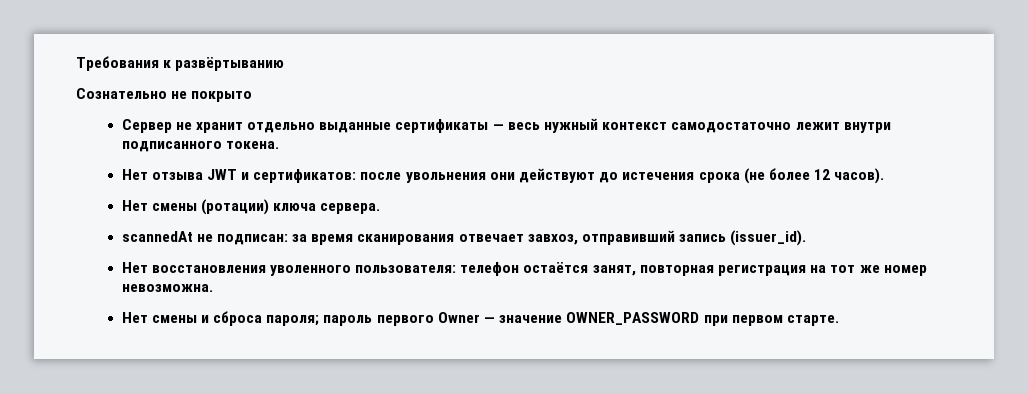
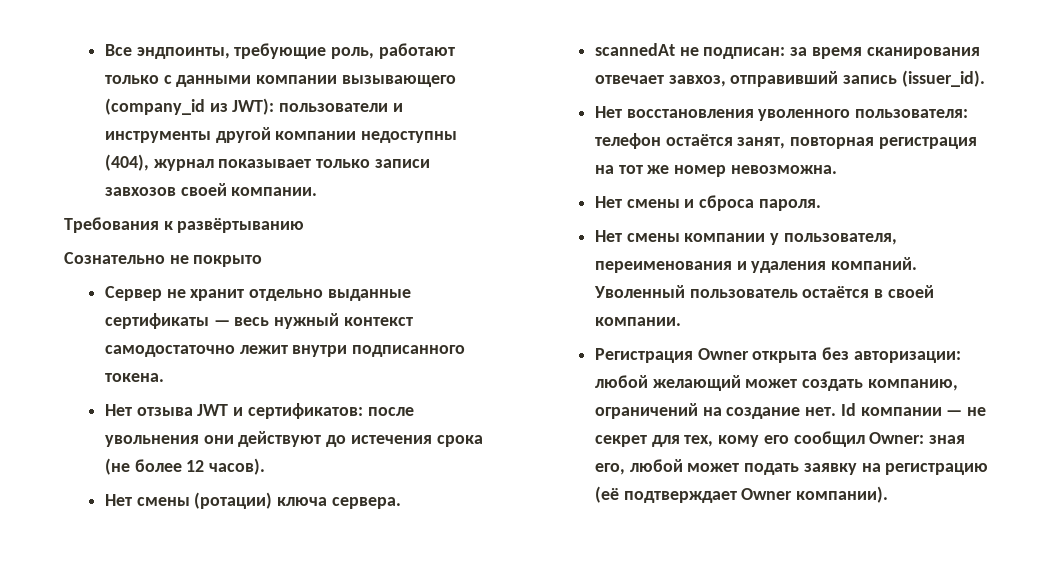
(76, 63) none -> [105,43,455,59] [105,75,456,87] [105,98,403,115] [105,127,458,143] [105,154,430,171] [105,183,318,196] Все эндпоинты, требующие роль, работают только с данными компании вызывающего (company_id из JWT): пользователи и инструменты другой компании недоступны (404), журнал показывает только записи завхозов своей компании. //
[266,312,839,326] пароля; пароль первого Owner — значение OWNER_PASSWORD при первом старте. -> [758,199,821,211] [595,230,897,245] [595,257,918,273] [594,285,934,298] [595,317,682,326] [595,347,961,363] [595,375,958,391] [595,403,987,419] [595,431,966,447] [595,459,989,475] [595,486,889,503] пароля. // Нет смены компании у пользователя, переименования и удаления компаний. Уволенный пользователь остаётся в своей компании. // Регистрация Owner открыта без авторизации: любой желающий может создать компанию, ограничений на создание нет. Id компании — не секрет для тех, кому его сообщил Owner: зная его, любой может подать заявку на регистрацию (её подтверждает Owner компании).

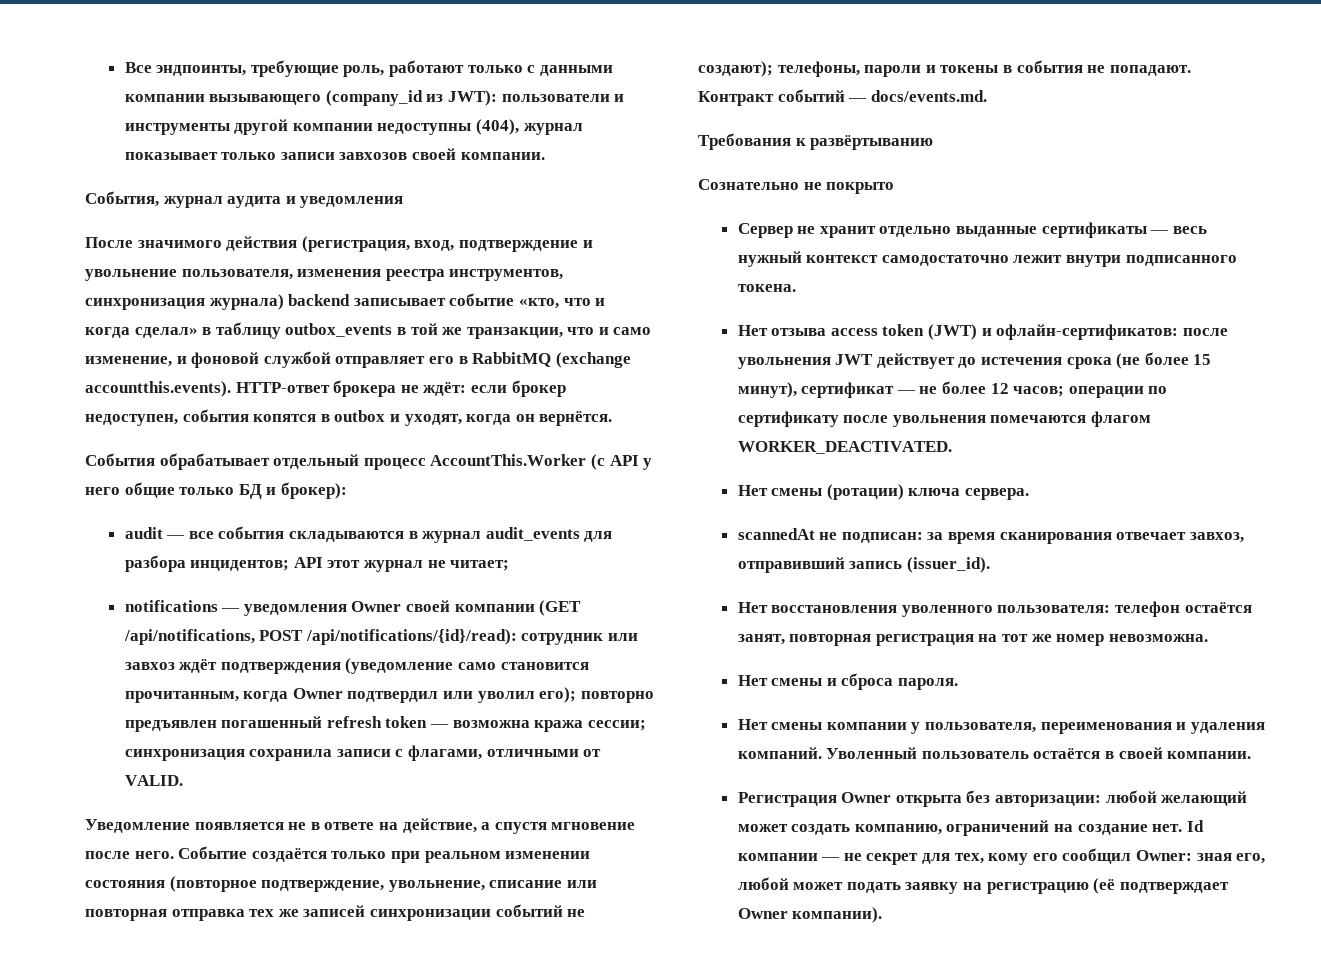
(318, 191) none -> [85,191,404,208] [85,236,593,252] [85,269,564,281] [85,293,606,310] [85,322,652,339] [85,351,631,368] [85,380,566,397] [85,409,613,426] [85,453,653,470] [85,482,347,499] [124,526,613,543] [124,555,510,572] [124,600,582,616] [123,629,638,645] [124,658,589,674] [124,687,654,703] [124,716,646,732] [124,745,602,761] [124,775,183,786] [85,818,636,834] [85,846,591,863] [85,876,597,892] [85,904,586,921] [698,60,1191,77] [698,89,987,106] // События, журнал аудита и уведомления // После значимого действия (регистрация, вход, подтверждение и увольнение пользователя, изменения реестра инструментов, синхронизация журнала) backend записывает событие «кто, что и когда сделал» в таблицу outbox_events в той же транзакции, что и само изменение, и фоновой службой отправляет его в RabbitMQ (exchange accountthis.events). HTTP-ответ брокера не ждёт: если брокер недоступен, события копятся в outbox и уходят, когда он вернётся. // События обрабатывает отдельный процесс AccountThis.Worker (с API у него общие только БД и брокер): // audit — все события складываются в журнал audit_events для разбора инцидентов; API этот журнал не читает; // notifications — уведомления Owner своей компании (GET /api/notifications, POST /api/notifications/{id}/read): сотрудник или завхоз ждёт подтверждения (уведомление само становится прочитанным, когда Owner подтвердил или уволил его); повторно предъявлен погашенный refresh token — возможна кража сессии; синхронизация сохранила записи с флагами, отличными от VALID. // Уведомление появляется не в ответе на действие, а спустя мгновение после него. Событие создаётся только при реальном изменении состояния (повторное подтверждение, увольнение, списание или повторная отправка тех же записей синхронизации событий не создают); телефоны, пароли и токены в события не попадают. Контракт событий — docs/events.md.
[197,403,414,419] [105,431,322,447] JWT и сертификатов: после увольнения они действуют -> [830,324,1228,340] [737,353,955,369] access token (JWT) и офлайн-сертификатов: после увольнения JWT действует
[186,458,266,475] 12 часов). -> [1193,354,1212,365] [737,381,1168,398] [737,411,1151,427] [737,441,952,454] 15 минут), сертификат — не более 12 часов; операции по сертификату после увольнения помечаются флагом WORKER_DEACTIVATED.

